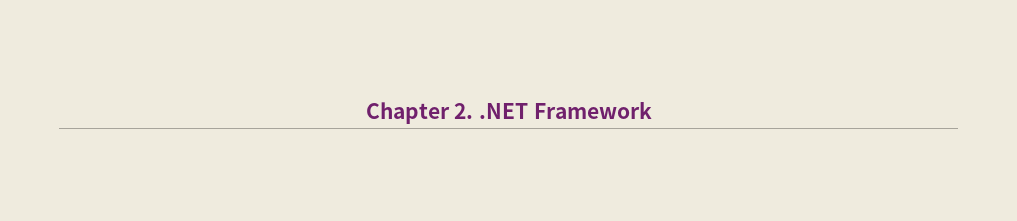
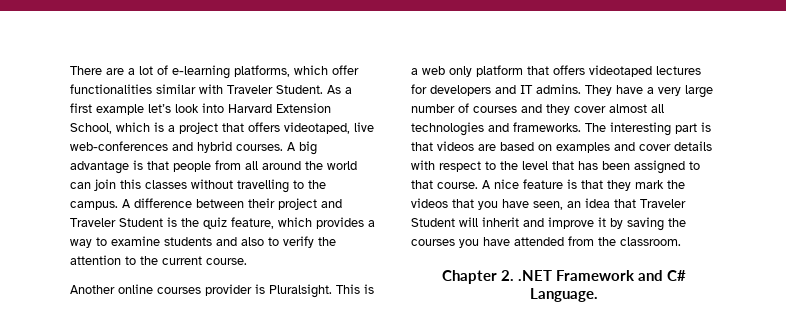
(365, 113) none -> [70,65,359,79] [70,84,352,94] [70,103,331,115] [70,122,374,134] [70,141,317,155] [70,160,357,174] [70,179,326,193] [70,198,342,210] [70,217,375,229] [70,236,336,248] [70,255,247,265] [70,284,374,298] [411,65,701,77] [411,84,713,98] [411,103,664,115] [411,122,711,136] [411,141,712,153] [411,160,700,174] [411,179,685,191] [411,198,686,210] [411,217,686,231] [411,236,681,248] There are a lot of e-learning platforms, which offer functionalities similar with Traveler Student. As a first example let’s look into Harvard Extension School, which is a project that offers videotaped, live web-conferences and hybrid courses. A big advantage is that people from all around the world can join this classes without travelling to the campus. A difference between their project and Traveler Student is the quiz feature, which provides a way to examine students and also to verify the attention to the current course. // Another online courses provider is Pluralsight. This is a web only platform that offers videotaped lectures for developers and IT admins. They have a very large number of courses and they cover almost all technologies and frameworks. The interesting part is that videos are based on examples and cover details with respect to the level that has been assigned to that course. A nice feature is that they mark the videos that you have seen, an idea that Traveler Student will inherit and improve it by saving the courses you have attended from the classroom. //
(652, 110) none -> [637,270,686,281] [529,288,598,302] and C# Language.

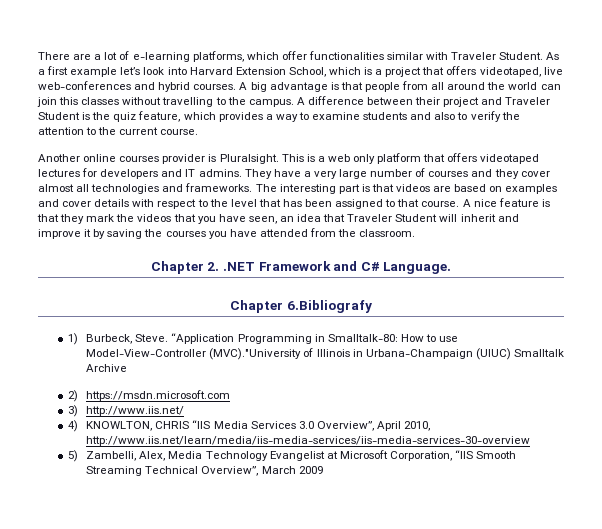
(598, 295) none -> [230,300,372,313] [68,333,459,345] [86,348,564,360] [86,364,128,372] [68,390,231,402] [68,405,185,417] [68,420,431,432] [86,436,531,446] [68,450,517,462] [86,466,323,476] // Chapter 6.Bibliografy // 1) Burbeck, Steve. “Application Programming in Smalltalk-80: How to use Model-View-Controller (MVC)."University of Illinois in Urbana-Champaign (UIUC) Smalltalk Archive // 2) https://msdn.microsoft.com // 3) http://www.iis.net/ // 4) KNOWLTON, CHRIS “IIS Media Services 3.0 Overview”, April 2010, http://www.iis.net/learn/media/iis-media-services/iis-media-services-30-overview // 5) Zambelli, Alex, Media Technology Evangelist at Microsoft Corporation, “IIS Smooth Streaming Technical Overview”, March 2009

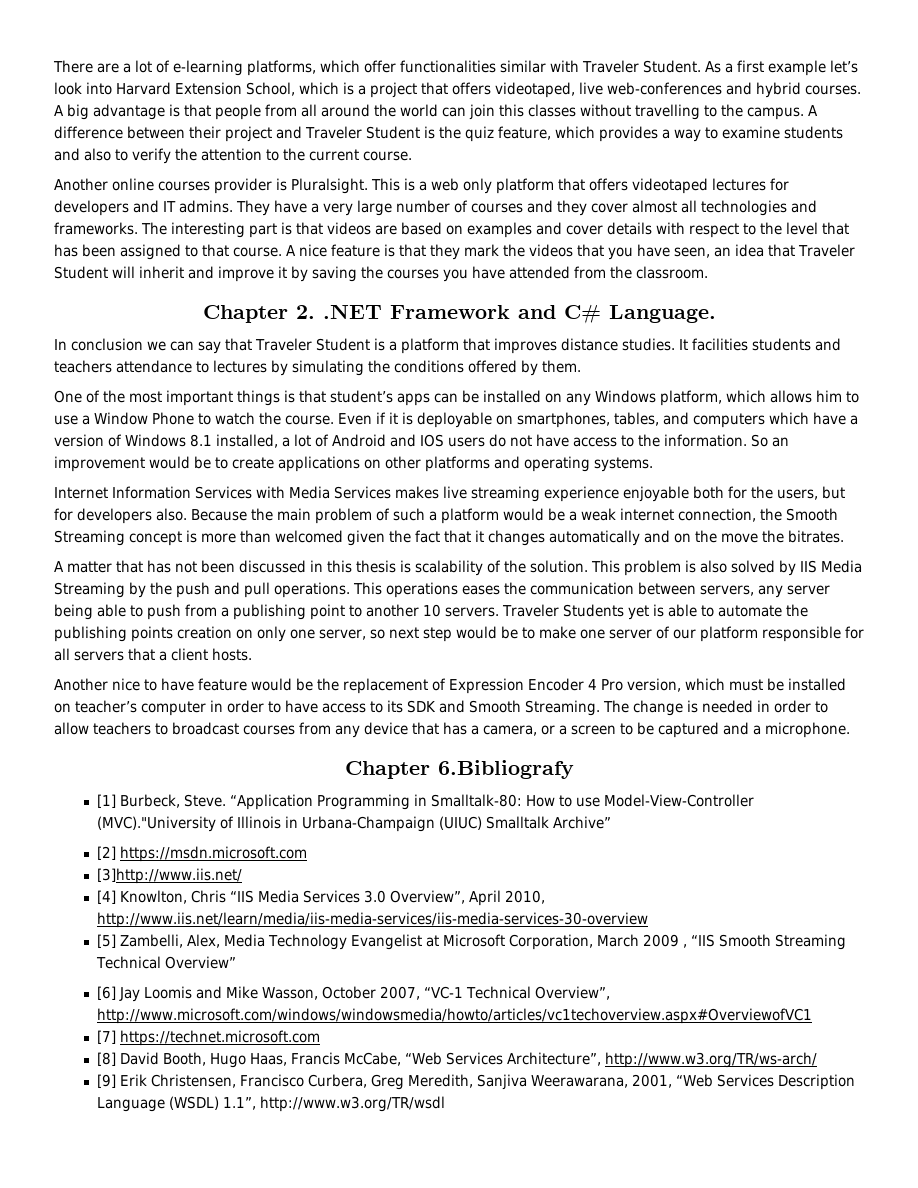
(452, 268) none -> [54,338,841,354] [54,360,581,376] [54,390,859,406] [54,412,858,428] [54,434,789,448] [54,456,653,472] [54,486,845,502] [54,508,838,524] [54,530,844,546] [54,560,862,576] [54,582,830,598] [54,604,808,620] [54,626,864,642] [54,648,252,661] [54,678,846,694] [54,700,828,716] [54,722,850,738] // In conclusion we can say that Traveler Student is a platform that improves distance studies. It facilities students and teachers attendance to lectures by simulating the conditions offered by them. // One of the most important things is that student’s apps can be installed on any Windows platform, which allows him to use a Window Phone to watch the course. Even if it is deployable on smartphones, tables, and computers which have a version of Windows 8.1 installed, a lot of Android and IOS users do not have access to the information. So an improvement would be to create applications on other platforms and operating systems. // Internet Information Services with Media Services makes live streaming experience enjoyable both for the users, but for developers also. Because the main problem of such a platform would be a weak internet connection, the Smooth Streaming concept is more than welcomed given the fact that it changes automatically and on the move the bitrates. // A matter that has not been discussed in this thesis is scalability of the solution. This problem is also solved by IIS Media Streaming by the push and pull operations. This operations eases the communication between servers, any server being able to push from a publishing point to another 10 servers. Traveler Students yet is able to automate the publishing points creation on only one server, so next step would be to make one server of our platform responsible for all servers that a client hosts. // Another nice to have feature would be the replacement of Expression Encoder 4 Pro version, which must be installed on teacher’s computer in order to have access to its SDK and Smooth Streaming. The change is needed in order to allow teachers to broadcast courses from any device that has a camera, or a screen to be captured and a microphone.
[68,333,79,345] 1) -> [96,794,116,808] [1]
[86,364,128,372] [68,390,79,402] Archive // 2) -> [552,816,611,829] [96,846,116,860] Archive” // [2]
[68,405,185,417] [68,420,190,432] 3) http://www.iis.net/ // 4) KNOWLTON, CHRIS -> [96,868,242,884] [96,890,226,904] [3]http://www.iis.net/ // [4] Knowlton, Chris
[68,450,79,462] 5) -> [96,934,116,948] [5]
(452, 456) none -> [596,934,687,948] March 2009 ,
[201,466,323,476] Overview”, March 2009 -> [164,956,236,969] [96,986,610,1002] [96,1008,812,1024] [96,1030,320,1046] [96,1052,817,1068] [96,1074,855,1090] [96,1096,445,1112] Overview” // [6] Jay Loomis and Mike Wasson, October 2007, “VC-1 Technical Overview”, http://www.microsoft.com/windows/windowsmedia/howto/articles/vc1techoverview.aspx#OverviewofVC1 // [7] https://technet.microsoft.com // [8] David Booth, Hugo Haas, Francis McCabe, “Web Services Architecture”, http://www.w3.org/TR/ws-arch/ // [9] Erik Christensen, Francisco Curbera, Greg Meredith, Sanjiva Weerawarana, 2001, “Web Services Description Language (WSDL) 1.1”, http://www.w3.org/TR/wsdl

